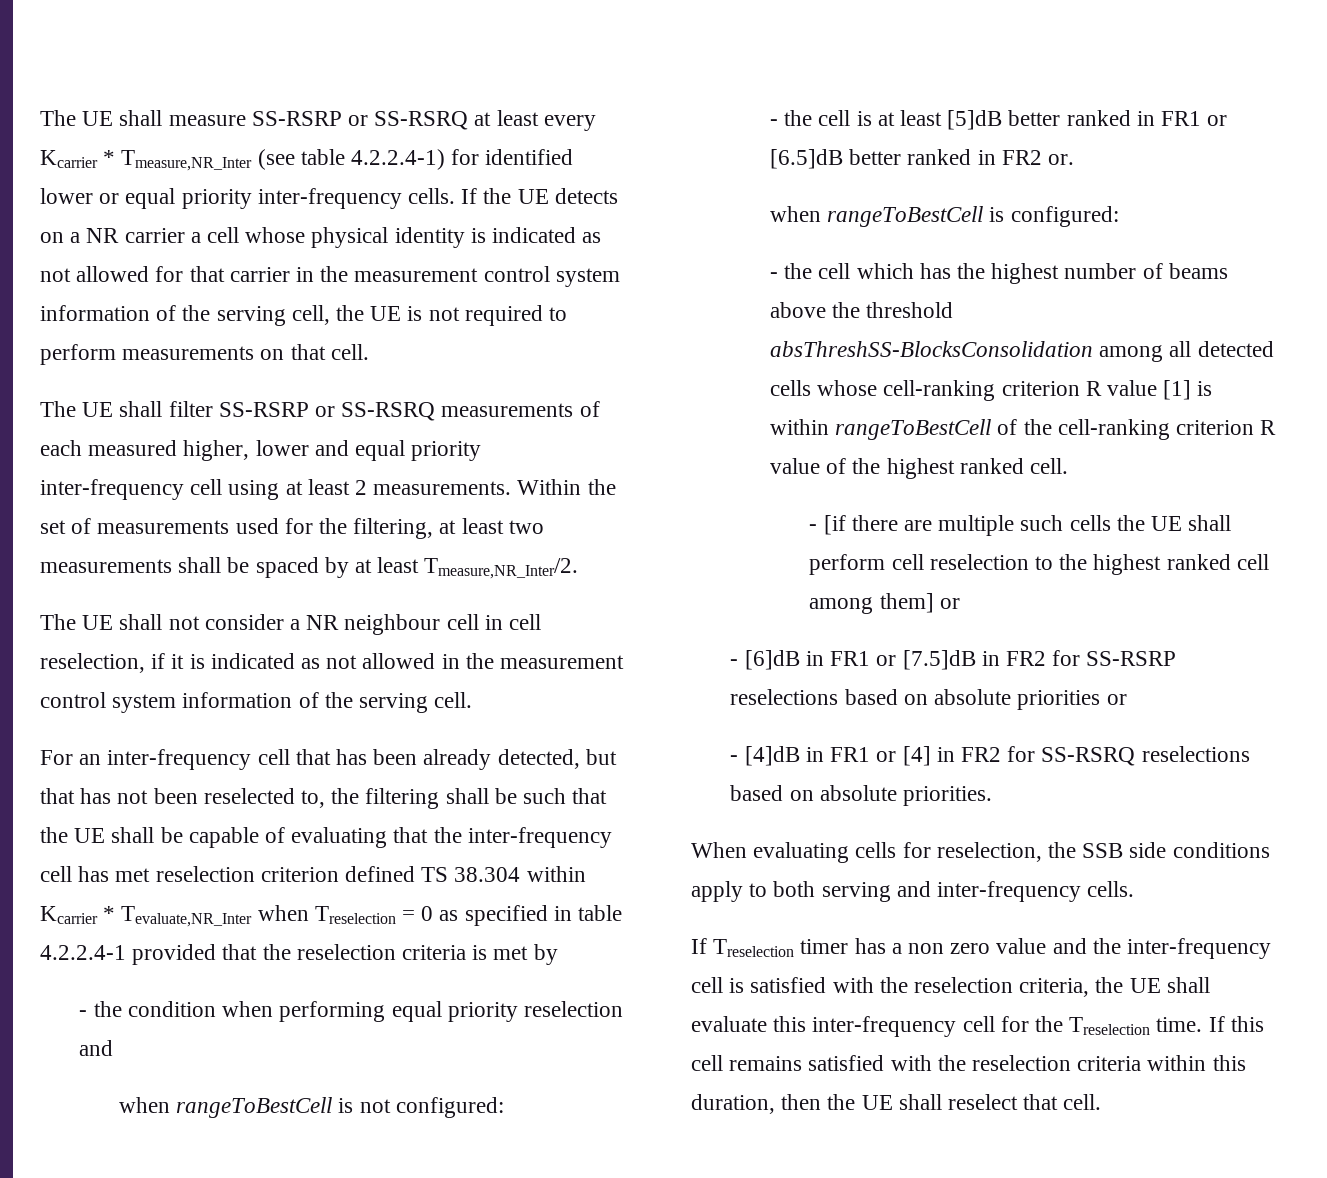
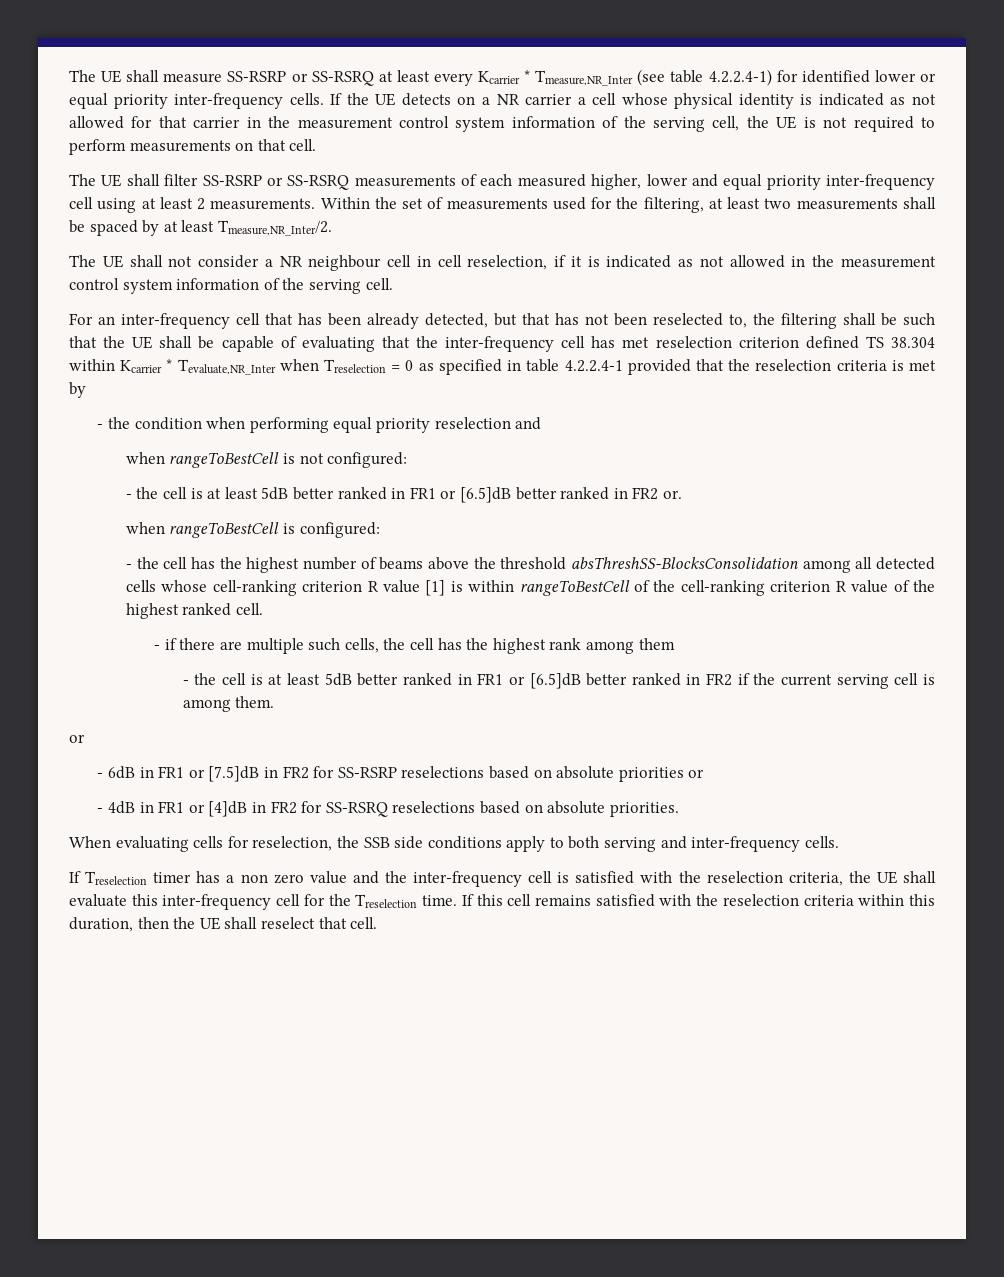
[947,110,1003,130] [5]dB -> [261,487,289,500] 5dB
[856,263,914,279] which -> (188, 563) none
[823,515,846,535] [if -> [164,638,177,650] if
[1069,515,1232,531] [809,554,1269,575] [809,593,960,614] [730,650,800,670] cells the UE shall perform cell reselection to the highest ranked cell among them] or // - [6]dB -> [344,638,675,654] [182,673,936,689] [182,696,275,712] [69,734,85,743] [97,766,136,779] cells, the cell has the highest rank among them // - the cell is at least 5dB better ranked in FR1 or [6.5]dB better ranked in FR2 if the current serving cell is among them. // or // - 6dB
[744,746,931,766] [4]dB in FR1 or [4] -> [108,801,248,817] 4dB in FR1 or [4]dB

